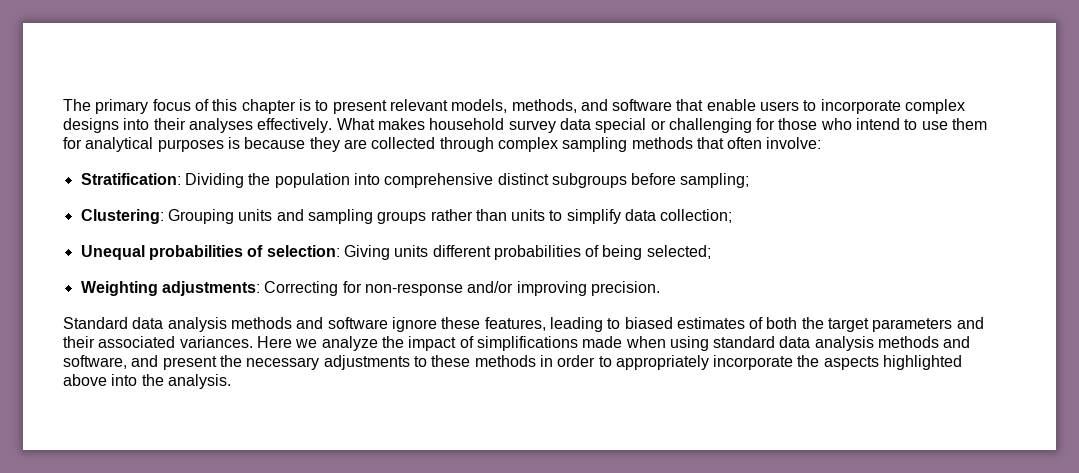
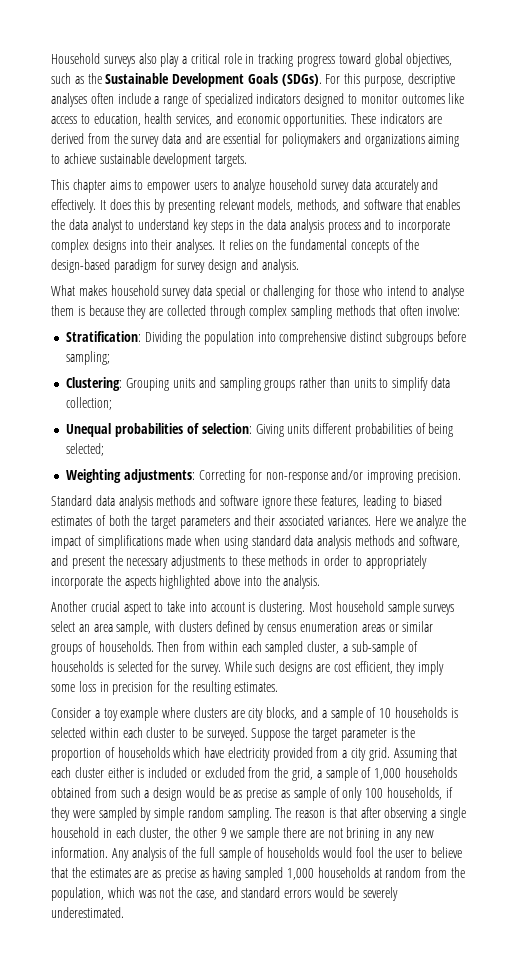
[63,99,387,114] The primary focus of this chapter is to present -> [51,53,453,67] [51,73,455,87] [51,93,465,107] [51,113,442,127] [51,133,460,147] [51,153,248,167] [51,179,439,193] [51,199,215,213] Household surveys also play a critical role in tracking progress toward global objectives, such as the Sustainable Development Goals (SDGs). For this purpose, descriptive analyses often include a range of specialized indicators designed to monitor outcomes like access to education, health services, and economic opportunities. These indicators are derived from the survey data and are essential for policymakers and organizations aiming to achieve sustainable development targets. // This chapter aims to empower users to analyze household survey data accurately and effectively. It does this by presenting
[706,99,800,111] enable users -> [426,199,461,210] [51,219,382,233] enables the data analyst to understand key steps in the data analysis process and
[188,118,333,133] analyses effectively. -> [176,239,420,253] [51,259,299,273] analyses. It relies on the fundamental concepts of the design-based paradigm for survey design and analysis. //
[921,118,988,130] [63,137,224,152] use them for analytical purposes -> [432,285,465,299] [51,305,74,316] analyse them
(231, 381) none -> [51,601,455,615] [51,621,434,635] [51,641,418,655] [51,661,445,675] [51,681,279,695] [51,707,458,721] [51,727,416,741] [51,747,458,761] [51,767,457,781] [51,787,453,801] [51,807,466,821] [51,827,434,841] [51,847,462,861] [51,867,465,881] [51,887,398,901] [51,907,124,918] // Another crucial aspect to take into account is clustering. Most household sample surveys select an area sample, with clusters defined by census enumeration areas or similar groups of households. Then from within each sampled cluster, a sub-sample of households is selected for the survey. While such designs are cost efficient, they imply some loss in precision for the resulting estimates. // Consider a toy example where clusters are city blocks, and a sample of 10 households is selected within each cluster to be surveyed. Suppose the target parameter is the proportion of households which have electricity provided from a city grid. Assuming that each cluster either is included or excluded from the grid, a sample of 1,000 households obtained from such a design would be as precise as sample of only 100 households, if they were sampled by simple random sampling. The reason is that after observing a single household in each cluster, the other 9 we sample there are not brining in any new information. Any analysis of the full sample of households would fool the user to believe that the estimates are as precise as having sampled 1,000 households at random from the population, which was not the case, and standard errors would be severely underestimated.

